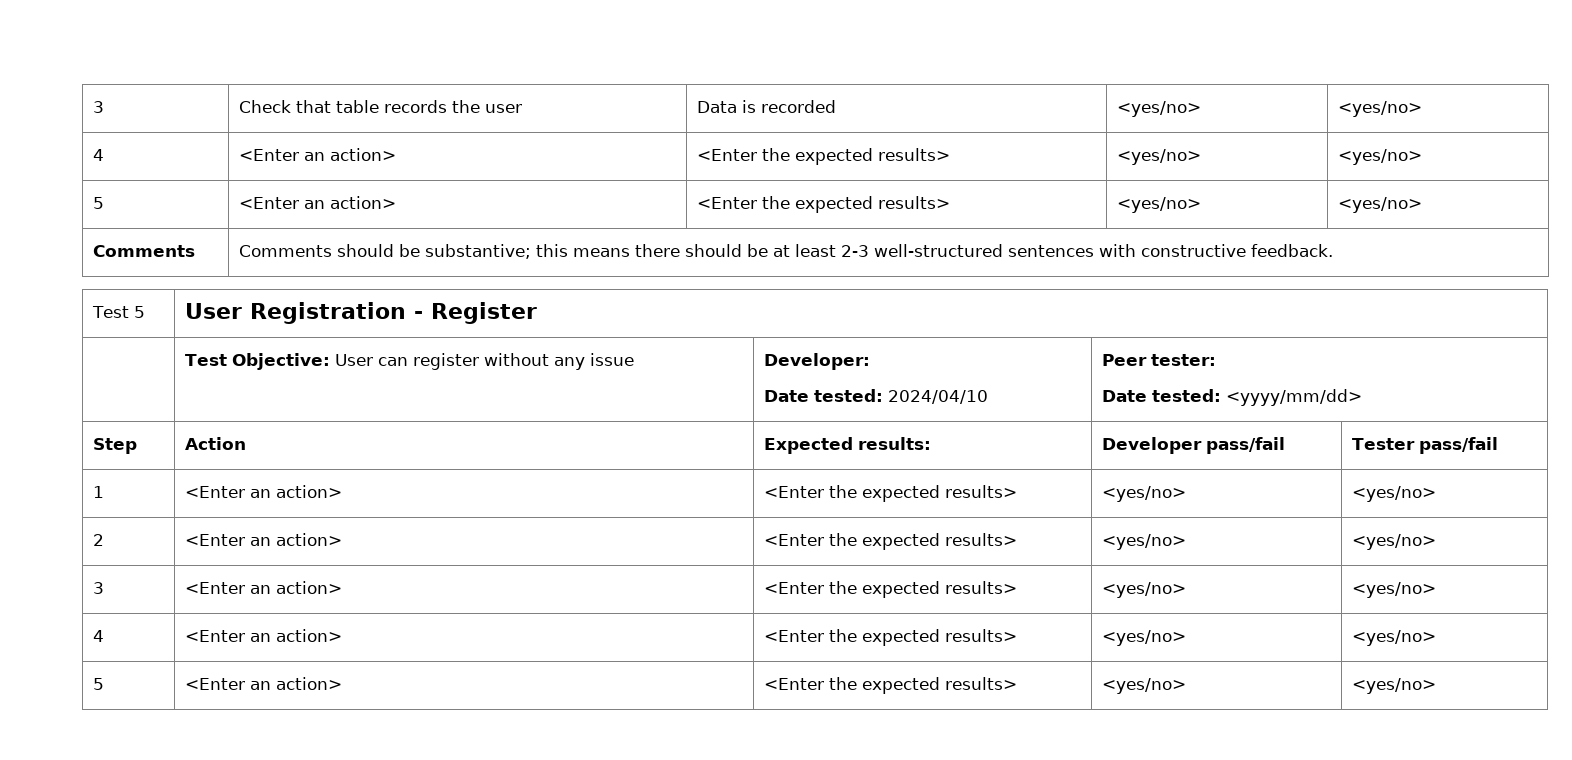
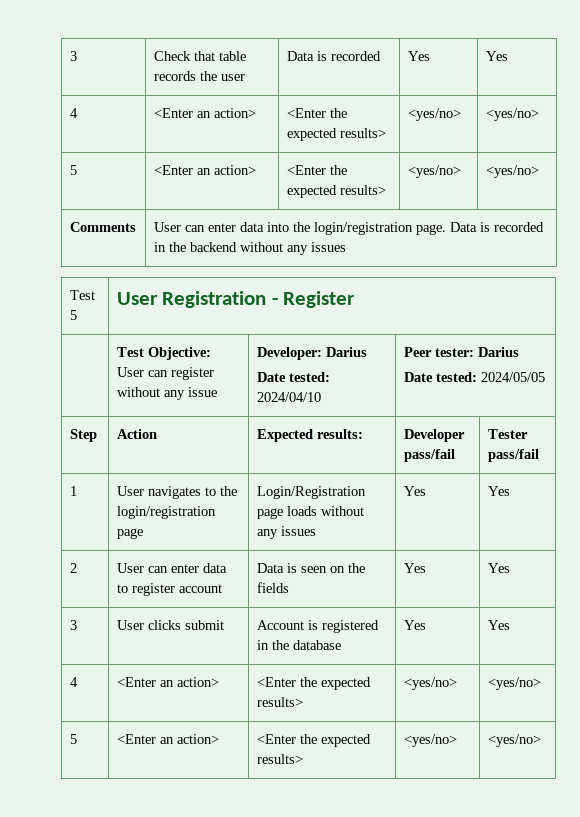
[1117,101,1202,117] [1338,101,1423,117] <yes/no> | <yes/no> -> [407,51,430,61] [485,51,508,61] Yes | Yes
[239,244,1334,259] Comments should be substantive; this means there should be at least 2-3 well-structured sentences with constructive feedback. -> [153,222,544,235] [153,242,346,255] User can enter data into the login/registration page. Data is recorded in the backend without any issues
(871, 361) none -> [325,347,367,357] Darius
[1102,389,1363,406] // Date tested: <yyyy/mm/dd> -> [477,347,519,357] [403,372,545,382] Darius // Date tested: 2024/05/05
[185,485,343,498] [764,485,1018,502] [1102,486,1187,502] [1352,486,1437,502] [93,534,105,546] [185,533,343,546] [764,533,1018,550] [1102,534,1187,550] [1352,534,1437,550] [93,582,105,594] [185,581,343,594] [764,581,1018,598] [1102,582,1187,598] [1352,582,1437,598] <Enter an action> | <Enter the expected results> | <yes/no> | <yes/no> // 2 | <Enter an action> | <Enter the expected results> | <yes/no> | <yes/no> // 3 | <Enter an action> | <Enter the expected results> | <yes/no> | <yes/no> -> [116,486,237,499] [116,506,216,519] [116,528,143,539] [256,486,366,499] [256,506,364,519] [256,526,316,539] [403,486,426,496] [487,486,510,496] [69,563,77,573] [116,563,227,573] [116,583,222,596] [256,563,365,573] [256,582,289,593] [403,563,426,573] [487,563,510,573] [69,620,77,630] [116,620,224,630] [256,620,379,633] [256,640,341,650] [403,620,426,630] [487,620,510,630] User navigates to the login/registration page | Login/Registration page loads without any issues | Yes | Yes // 2 | User can enter data to register account | Data is seen on the fields | Yes | Yes // 3 | User clicks submit | Account is registered in the database | Yes | Yes

